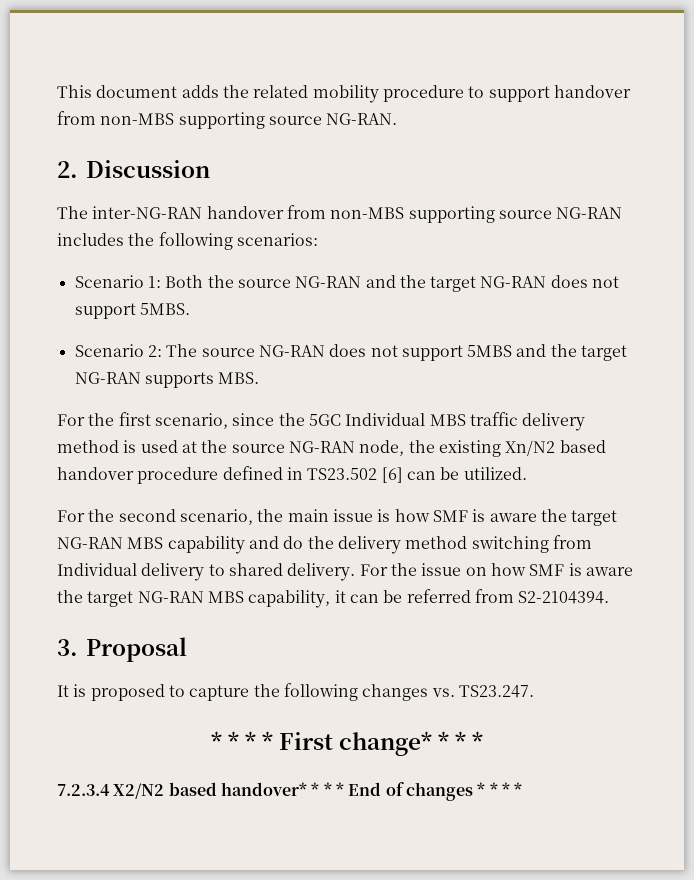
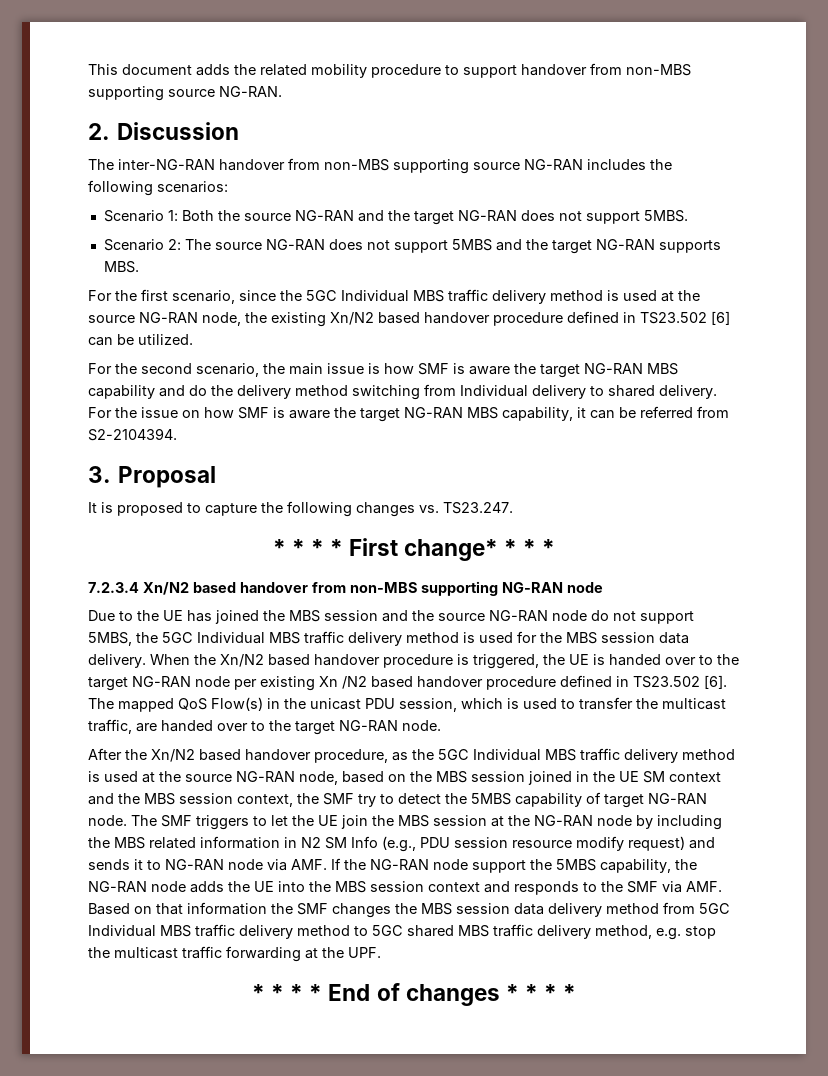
[113,782,307,799] X2/N2 based handover* -> [142,581,604,596] [88,610,694,624] [88,631,689,646] [88,654,739,669] [88,675,727,691] [88,697,726,712] [88,719,441,735] [88,748,735,763] [88,771,721,785] [88,792,707,808] [88,815,722,830] [88,836,715,852] [88,858,697,873] [88,881,722,895] [88,902,730,918] [88,924,716,940] [88,946,381,962] [252,984,266,1001] Xn/N2 based handover from non-MBS supporting NG-RAN node // Due to the UE has joined the MBS session and the source NG-RAN node do not support 5MBS, the 5GC Individual MBS traffic delivery method is used for the MBS session data delivery. When the Xn/N2 based handover procedure is triggered, the UE is handed over to the target NG-RAN node per existing Xn /N2 based handover procedure defined in TS23.502 [6]. The mapped QoS Flow(s) in the unicast PDU session, which is used to transfer the multicast traffic, are handed over to the target NG-RAN node. // After the Xn/N2 based handover procedure, as the 5GC Individual MBS traffic delivery method is used at the source NG-RAN node, based on the MBS session joined in the UE SM context and the MBS session context, the SMF try to detect the 5MBS capability of target NG-RAN node. The SMF triggers to let the UE join the MBS session at the NG-RAN node by including the MBS related information in N2 SM Info (e.g., PDU session resource modify request) and sends it to NG-RAN node via AMF. If the NG-RAN node support the 5MBS capability, the NG-RAN node adds the UE into the MBS session context and responds to the SMF via AMF. Based on that information the SMF changes the MBS session data delivery method from 5GC Individual MBS traffic delivery method to 5GC shared MBS traffic delivery method, e.g. stop the multicast traffic forwarding at the UPF. // *

